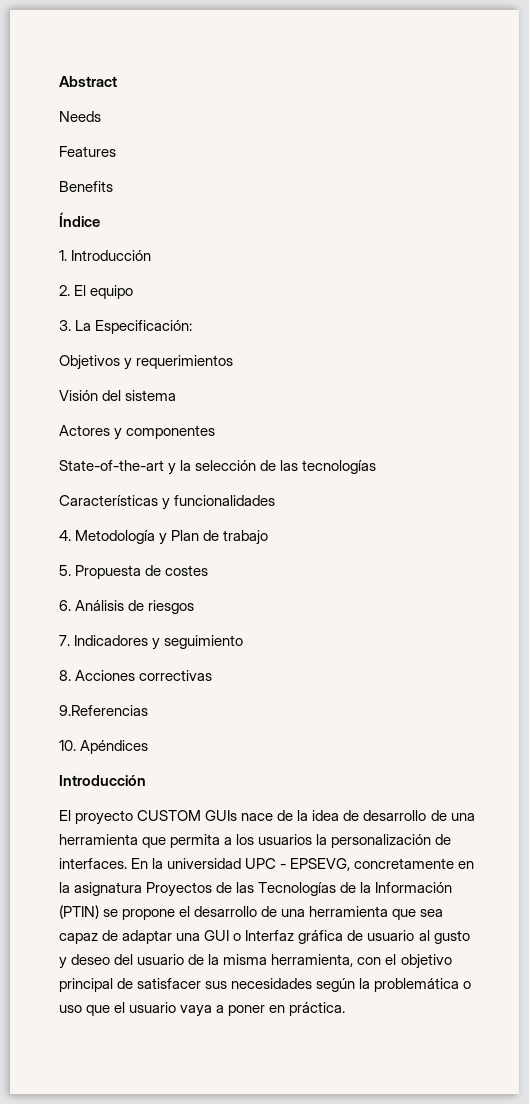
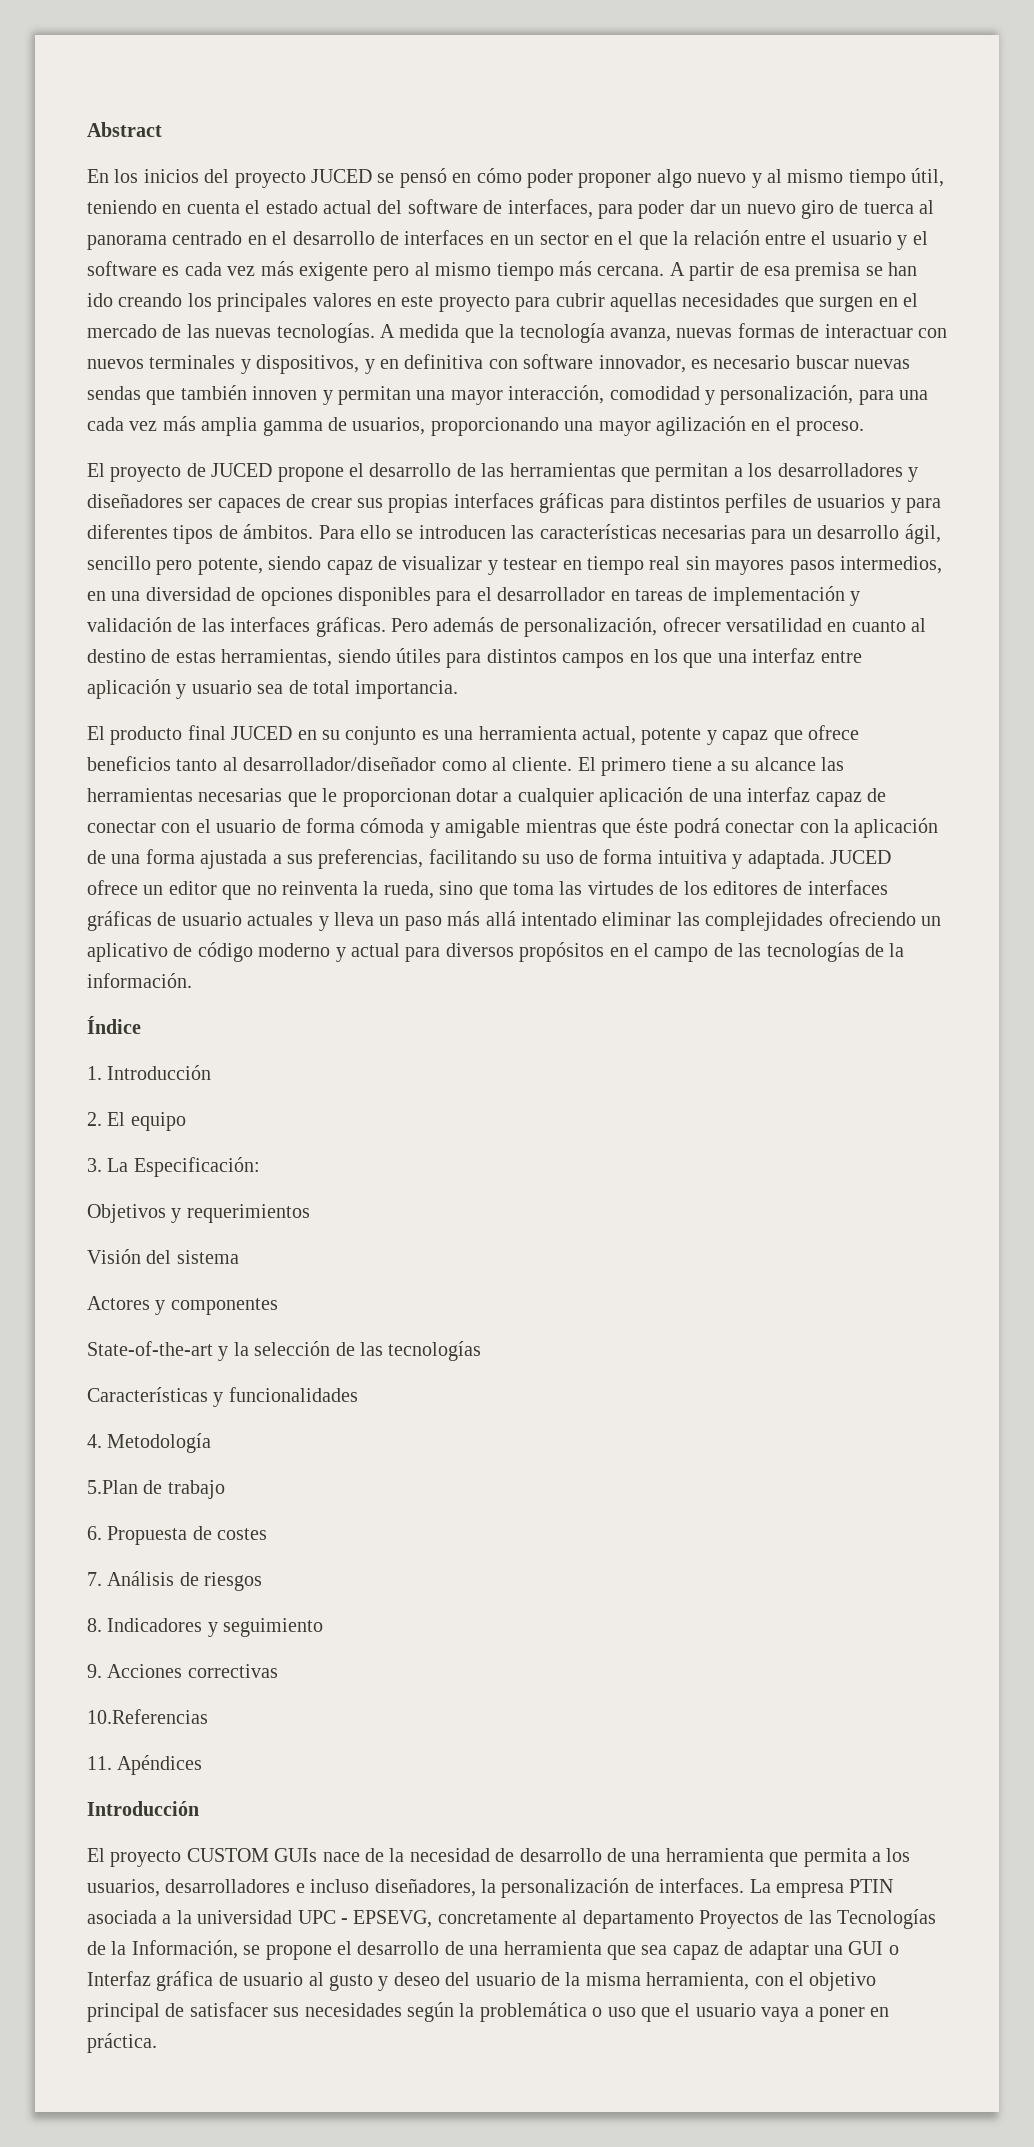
[59,111,101,122] [59,146,116,157] [59,181,113,192] Needs // Features // Benefits -> [87,168,945,188] [87,199,935,219] [87,230,928,250] [87,261,918,281] [87,293,918,312] [87,323,947,343] [87,354,911,374] [87,385,929,405] [87,416,865,436] [87,463,918,482] [87,493,941,513] [87,524,941,544] [87,556,942,575] [87,586,861,606] [87,617,927,637] [87,648,862,668] [87,679,459,699] [87,725,859,745] [87,756,845,776] [87,787,887,807] [87,818,939,838] [87,849,891,869] [87,880,888,900] [87,911,941,931] [87,942,905,962] [87,973,192,988] En los inicios del proyecto JUCED se pensó en cómo poder proponer algo nuevo y al mismo tiempo útil, teniendo en cuenta el estado actual del software de interfaces, para poder dar un nuevo giro de tuerca al panorama centrado en el desarrollo de interfaces en un sector en el que la relación entre el usuario y el software es cada vez más exigente pero al mismo tiempo más cercana. A partir de esa premisa se han ido creando los principales valores en este proyecto para cubrir aquellas necesidades que surgen en el mercado de las nuevas tecnologías. A medida que la tecnología avanza, nuevas formas de interactuar con nuevos terminales y dispositivos, y en definitiva con software innovador, es necesario buscar nuevas sendas que también innoven y permitan una mayor interacción, comodidad y personalización, para una cada vez más amplia gamma de usuarios, proporcionando una mayor agilización en el proceso. // El proyecto de JUCED propone el desarrollo de las herramientas que permitan a los desarrolladores y diseñadores ser capaces de crear sus propias interfaces gráficas para distintos perfiles de usuarios y para diferentes tipos de ámbitos. Para ello se introducen las características necesarias para un desarrollo ágil, sencillo pero potente, siendo capaz de visualizar y testear en tiempo real sin mayores pasos intermedios, en una diversidad de opciones disponibles para el desarrollador en tareas de implementación y validación de las interfaces gráficas. Pero además de personalización, ofrecer versatilidad en cuanto al destino de estas herramientas, siendo útiles para distintos campos en los que una interfaz entre aplicación y usuario sea de total importancia. // El producto final JUCED en su conjunto es una herramienta actual, potente y capaz que ofrece beneficios tanto al desarrollador/diseñador como al cliente. El primero tiene a su alcance las herramientas necesarias que le proporcionan dotar a cualquier aplicación de una interfaz capaz de conectar con el usuario de forma cómoda y amigable mientras que éste podrá conectar con la aplicación de una forma ajustada a sus preferencias, facilitando su uso de forma intuitiva y adaptada. JUCED ofrece un editor que no reinventa la rueda, sino que toma las virtudes de los editores de interfaces gráficas de usuario actuales y lleva un paso más allá intentado eliminar las complejidades ofreciendo un aplicativo de código moderno y actual para diversos propósitos en el campo de las tecnologías de la información.
[159,530,200,545] y Plan -> [87,1480,138,1494] // 5.Plan
[59,565,71,576] 5. -> [87,1526,102,1540] 6.
[59,600,71,611] 6. -> [87,1572,102,1586] 7.
[59,635,70,646] 7. -> [87,1618,102,1632] 8.
[59,670,71,681] 8. -> [87,1664,102,1678] 9.
[59,705,148,716] [59,740,76,751] 9.Referencias // 10. -> [87,1709,208,1724] [87,1756,112,1770] 10.Referencias // 11.
[312,810,340,821] idea -> [409,1848,490,1862] necesidad
[258,834,452,848] [59,858,149,869] usuarios la personalización de interfaces. En -> [87,1878,894,1898] [87,1910,172,1924] usuarios, desarrolladores e incluso diseñadores, la personalización de interfaces. La empresa PTIN asociada a
[458,861,475,869] [59,882,143,896] en la asignatura -> [562,1910,694,1929] al departamento
[375,882,453,893] [59,905,99,919] Información (PTIN) -> [131,1940,238,1959] Información,

